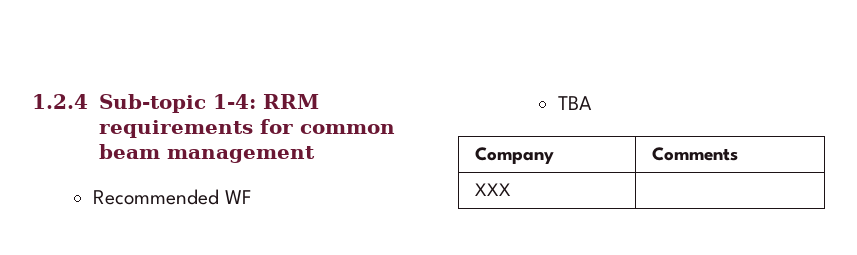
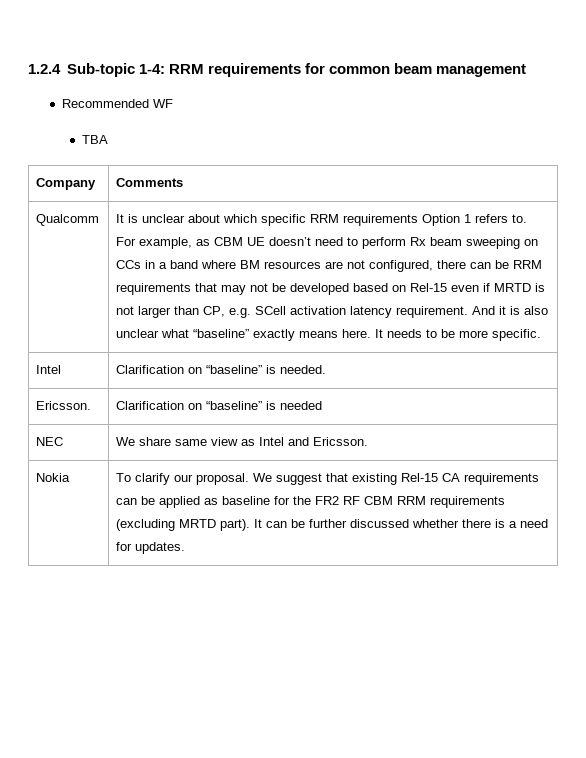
[474,183,511,196] XXX | -> [36,214,100,226] [116,214,528,226] [116,237,539,249] [116,260,543,272] [116,283,546,295] [116,306,549,318] [116,329,542,341] [36,365,62,374] [116,365,327,374] [36,401,92,410] [116,401,323,410] [36,437,64,446] [116,437,369,446] [36,473,71,482] [116,473,540,485] [116,496,506,508] [116,519,549,531] [116,542,186,554] Qualcomm | It is unclear about which specific RRM requirements Option 1 refers to. For example, as CBM UE doesn’t need to perform Rx beam sweeping on CCs in a band where BM resources are not configured, there can be RRM requirements that may not be developed based on Rel-15 even if MRTD is not larger than CP, e.g. SCell activation latency requirement. And it is also unclear what “baseline” exactly means here. It needs to be more specific. // Intel | Clarification on “baseline” is needed. // Ericsson. | Clarification on “baseline” is needed // NEC | We share same view as Intel and Ericsson. // Nokia | To clarify our proposal. We suggest that existing Rel-15 CA requirements can be applied as baseline for the FR2 RF CBM RRM requirements (excluding MRTD part). It can be further discussed whether there is a need for updates.

